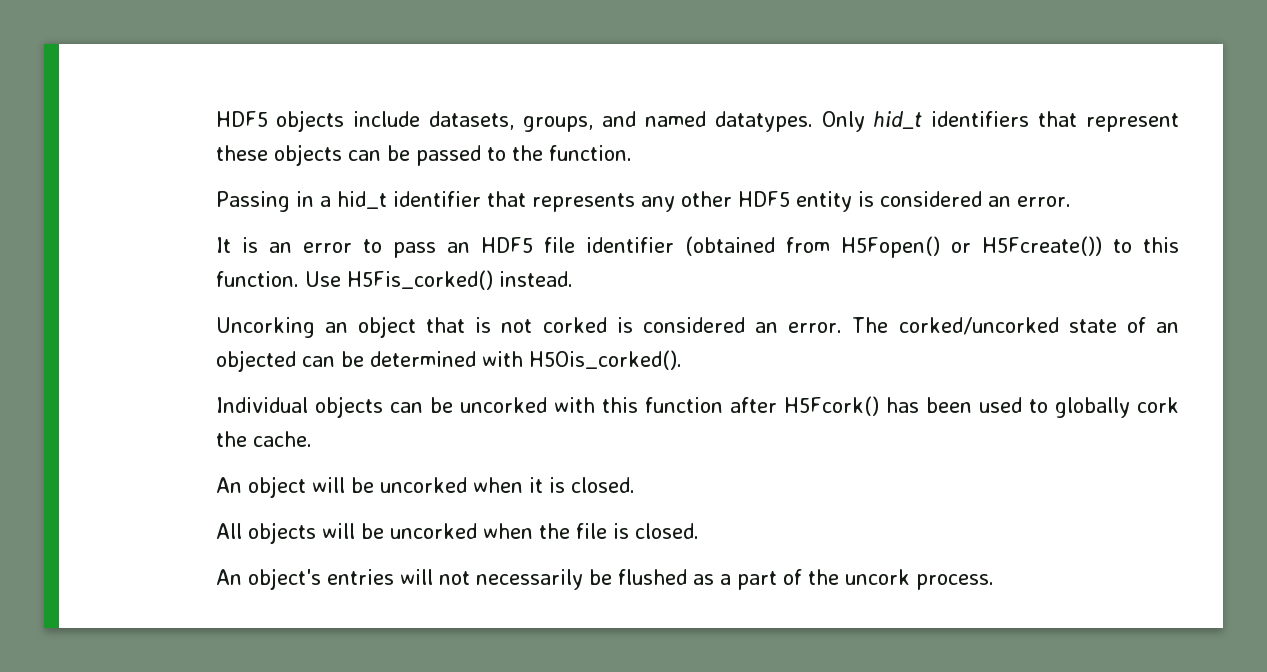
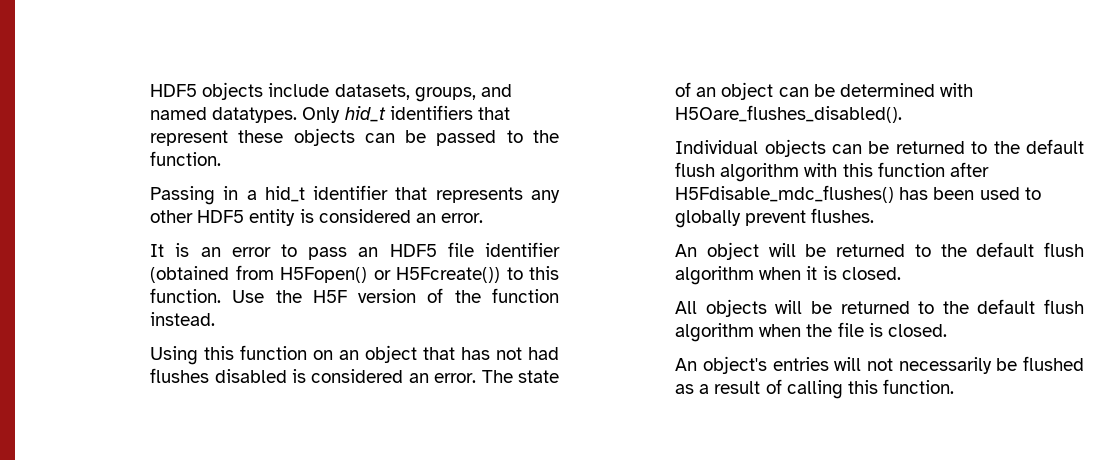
[346,270,573,290] [215,316,607,338] H5Fis_corked() instead. // Uncorking an object that is not corked -> [275,288,560,303] [150,312,216,326] [150,345,559,365] [150,368,287,383] the H5F version of the function instead. // Using this function on an object that has not had flushes disabled
[898,317,1059,335] corked/uncorked -> (513, 376) none
[215,350,296,372] objected -> [721,82,774,100] object
[528,350,682,370] H5Ois_corked(). -> [675,105,903,123] H5Oare_flushes_disabled().
[459,397,547,413] uncorked -> [895,139,1084,154] [675,162,800,182] returned to the default flush algorithm
[783,396,879,416] H5Fcork() -> [675,185,895,203] H5Fdisable_mdc_flushes()
[1136,397,1179,413] [215,431,312,447] cork the cache. -> [745,208,875,226] prevent flushes.
[379,477,467,493] uncorked -> [836,242,1084,257] [675,266,755,285] returned to the default flush algorithm
[389,523,477,539] uncorked -> [840,299,1084,314] [675,323,755,342] returned to the default flush algorithm
[736,569,994,590] part of the uncork process. -> [714,379,954,399] result of calling this function.

